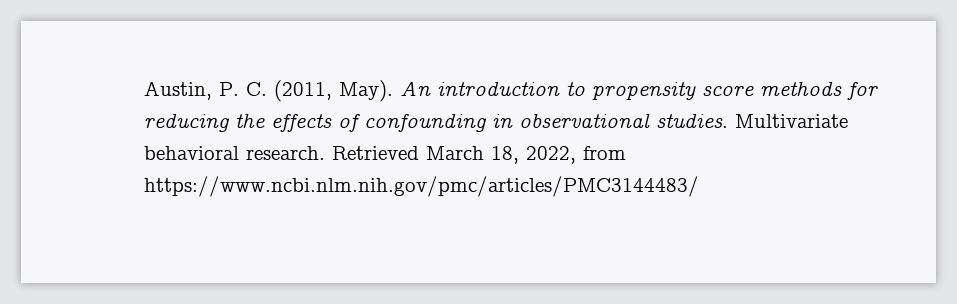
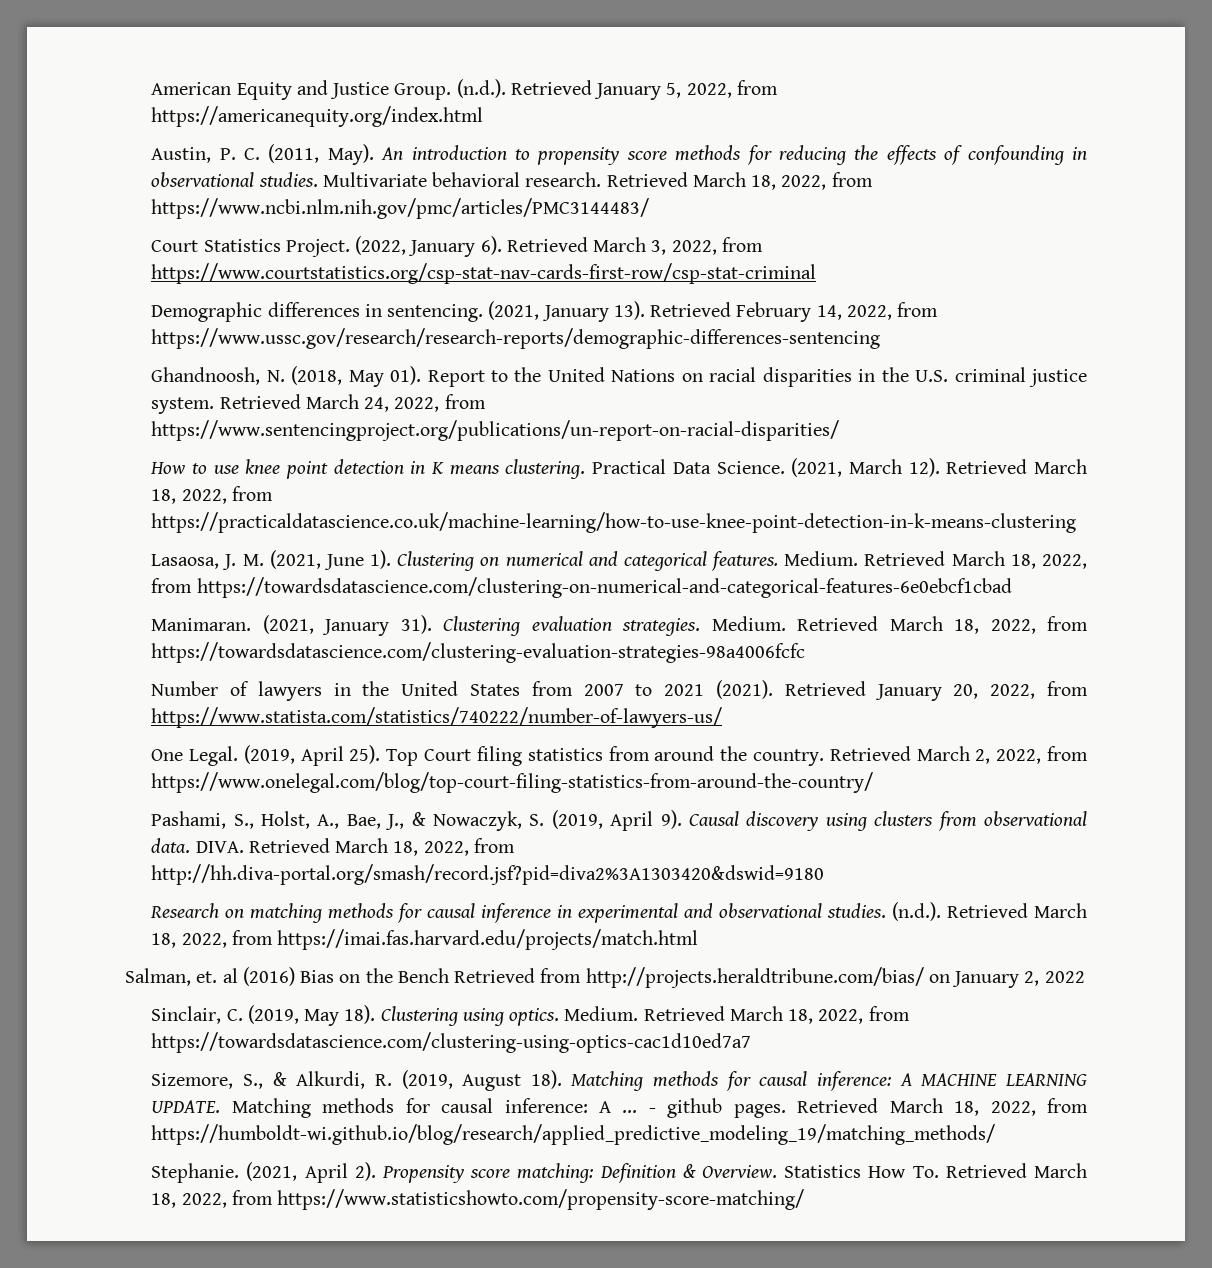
(143, 90) none -> [151,79,778,100] [151,106,484,127] American Equity and Justice Group. (n.d.). Retrieved January 5, 2022, from https://americanequity.org/index.html //
(699, 186) none -> [151,236,763,257] [151,263,817,284] [151,301,939,322] [151,328,881,349] [151,366,1087,387] [151,394,486,414] [151,420,840,441] [150,458,1087,479] [151,486,273,504] [151,512,1077,533] [151,550,1088,571] [151,577,1012,598] [151,615,1088,636] [151,642,806,663] [151,680,1089,701] [151,707,723,728] [151,745,1088,766] [151,772,874,793] [151,810,1087,831] [151,838,515,856] [151,864,825,885] [150,902,1087,923] [151,929,699,950] [125,967,1085,988] [151,1005,910,1026] [151,1032,752,1053] [151,1070,1087,1091] [151,1098,1089,1118] [151,1124,996,1145] [151,1162,1087,1183] [151,1189,805,1210] // Court Statistics Project. (2022, January 6). Retrieved March 3, 2022, from https://www.courtstatistics.org/csp-stat-nav-cards-first-row/csp-stat-criminal // Demographic differences in sentencing. (2021, January 13). Retrieved February 14, 2022, from https://www.ussc.gov/research/research-reports/demographic-differences-sentencing // Ghandnoosh, N. (2018, May 01). Report to the United Nations on racial disparities in the U.S. criminal justice system. Retrieved March 24, 2022, from https://www.sentencingproject.org/publications/un-report-on-racial-disparities/ // How to use knee point detection in K means clustering. Practical Data Science. (2021, March 12). Retrieved March 18, 2022, from https://practicaldatascience.co.uk/machine-learning/how-to-use-knee-point-detection-in-k-means-clustering // Lasaosa, J. M. (2021, June 1). Clustering on numerical and categorical features. Medium. Retrieved March 18, 2022, from https://towardsdatascience.com/clustering-on-numerical-and-categorical-features-6e0ebcf1cbad // Manimaran. (2021, January 31). Clustering evaluation strategies. Medium. Retrieved March 18, 2022, from https://towardsdatascience.com/clustering-evaluation-strategies-98a4006fcfc // Number of lawyers in the United States from 2007 to 2021 (2021). Retrieved January 20, 2022, from https://www.statista.com/statistics/740222/number-of-lawyers-us/ // One Legal. (2019, April 25). Top Court filing statistics from around the country. Retrieved March 2, 2022, from https://www.onelegal.com/blog/top-court-filing-statistics-from-around-the-country/ // Pashami, S., Holst, A., Bae, J., & Nowaczyk, S. (2019, April 9). Causal discovery using clusters from observational data. DIVA. Retrieved March 18, 2022, from http://hh.diva-portal.org/smash/record.jsf?pid=diva2%3A1303420&dswid=9180 // Research on matching methods for causal inference in experimental and observational studies. (n.d.). Retrieved March 18, 2022, from https://imai.fas.harvard.edu/projects/match.html // Salman, et. al (2016) Bias on the Bench Retrieved from http://projects.heraldtribune.com/bias/ on January 2, 2022 // Sinclair, C. (2019, May 18). Clustering using optics. Medium. Retrieved March 18, 2022, from https://towardsdatascience.com/clustering-using-optics-cac1d10ed7a7 // Sizemore, S., & Alkurdi, R. (2019, August 18). Matching methods for causal inference: A MACHINE LEARNING UPDATE. Matching methods for causal inference: A ... - github pages. Retrieved March 18, 2022, from https://humboldt-wi.github.io/blog/research/applied_predictive_modeling_19/matching_methods/ // Stephanie. (2021, April 2). Propensity score matching: Definition & Overview. Statistics How To. Retrieved March 18, 2022, from https://www.statisticshowto.com/propensity-score-matching/

